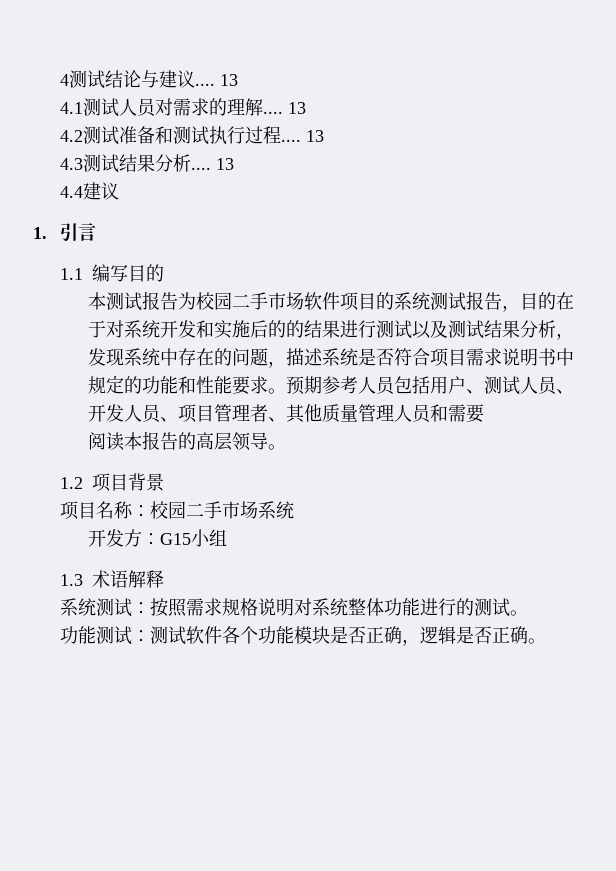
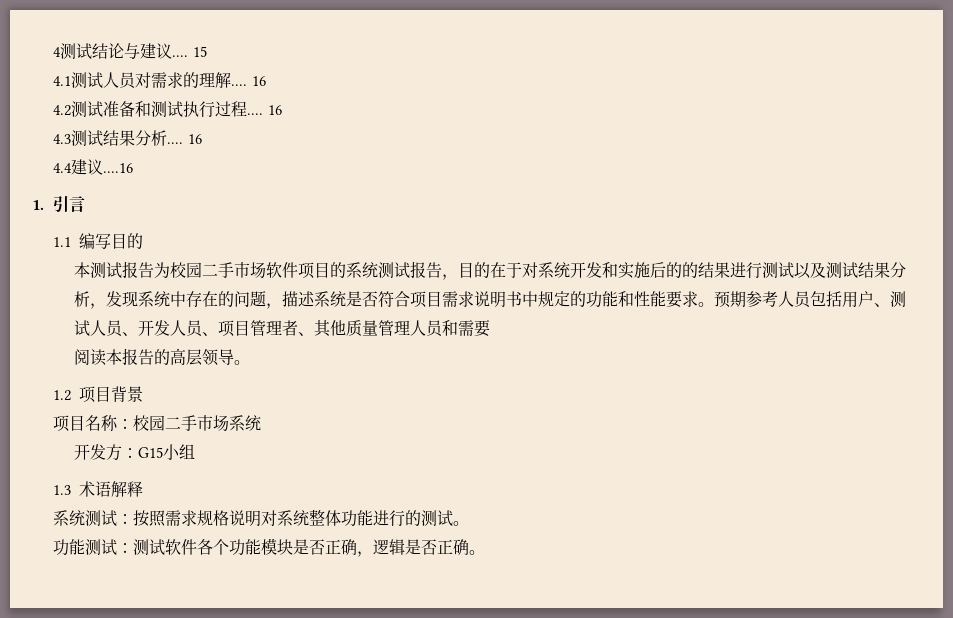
[220,74,239,86] 13 -> [192,46,207,57] 15
[288,102,307,114] 13 -> [251,76,266,86] 16
[306,130,325,142] 13 -> [267,105,282,115] 16
[216,158,235,170] 13 -> [187,134,202,144] 16
(120, 191) none -> [103,163,134,173] ....16

